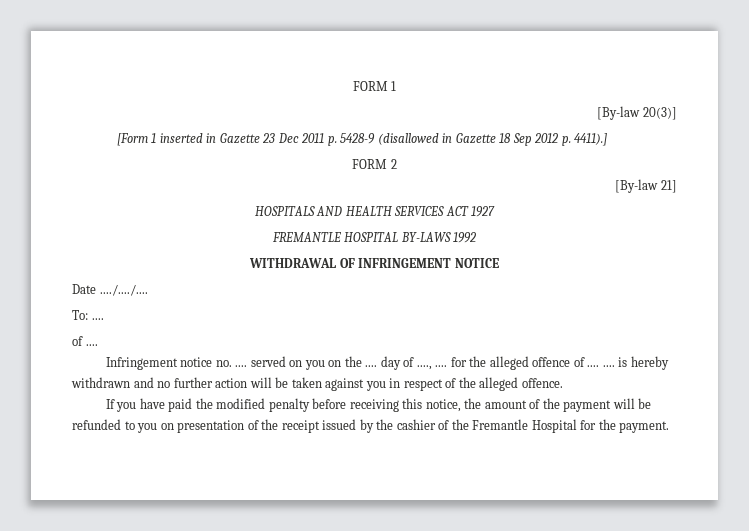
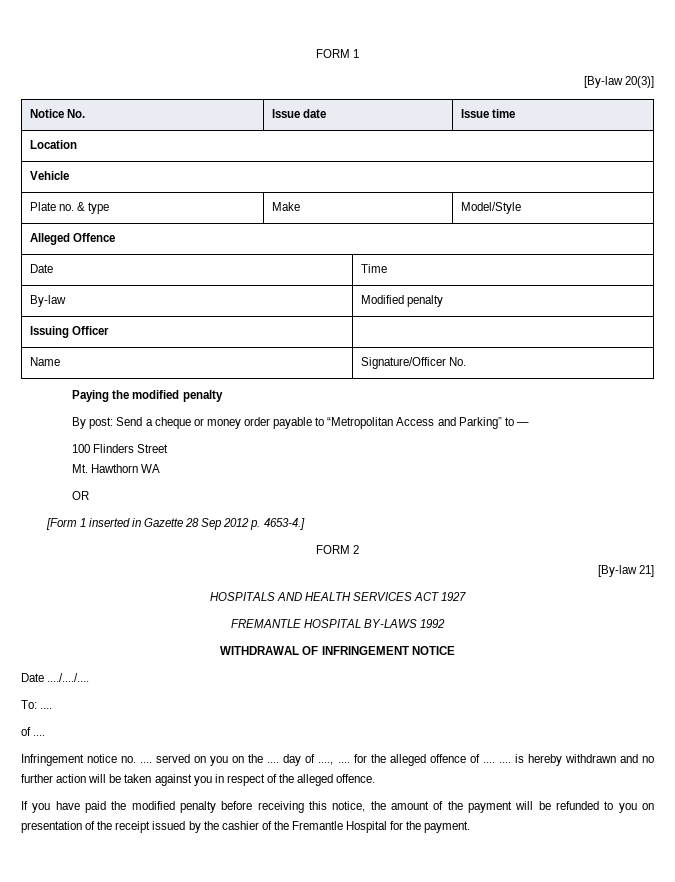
(677, 113) none -> [30,109,86,118] [272,109,327,118] [461,109,516,118] [30,140,78,149] [30,171,70,180] [30,202,110,214] [272,202,301,211] [461,202,522,214] [30,233,116,245] [30,264,54,273] [361,264,388,273] [30,295,67,307] [361,295,444,307] [30,326,110,338] [30,357,61,366] [361,357,467,369] [72,390,223,402] [72,417,529,429] [72,444,169,453] [72,464,161,473] [72,491,90,500] // Notice No. | Issue date | Issue time // Location // Vehicle // Plate no. & type | Make | Model/Style // Alleged Offence // Date | Time // By-law | Modified penalty // Issuing Officer | // Name | Signature/Officer No. // Paying the modified penalty // By post: Send a cheque or money order payable to “Metropolitan Access and Parking” to — // 100 Flinders Street // Mt. Hawthorn WA // OR
[262,133,512,146] 23 Dec 2011 p. 5428-9 (disallowed in Gazette 18 -> [185,518,200,527] 28
[574,133,608,146] 4411).] -> [263,518,305,530] 4653-4.]

